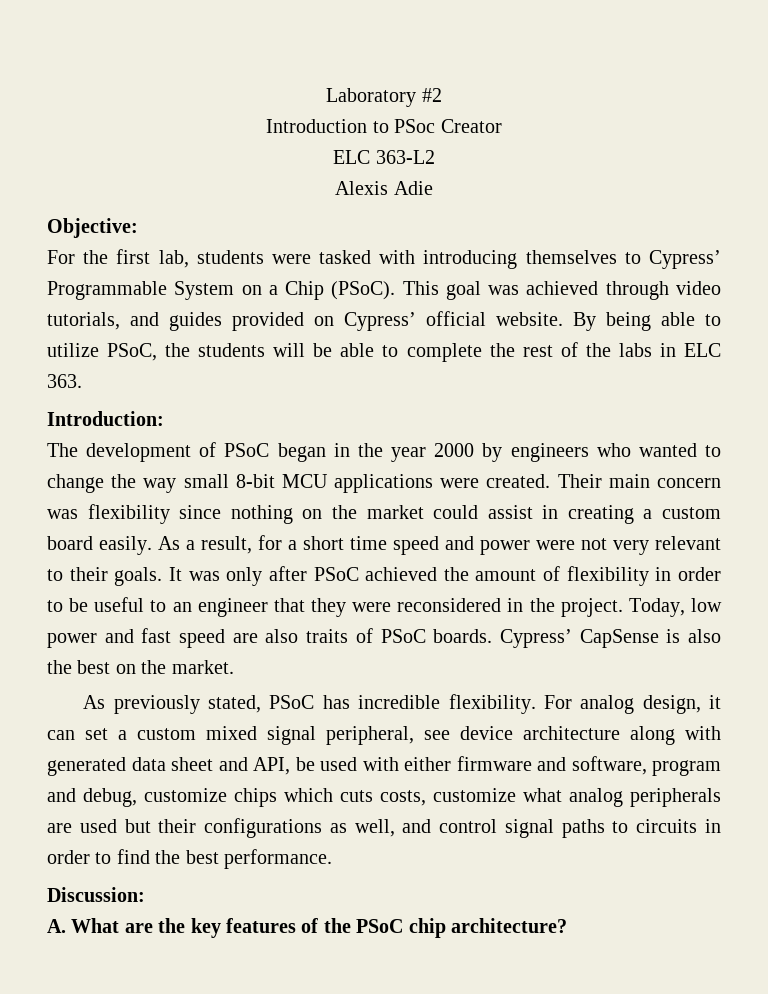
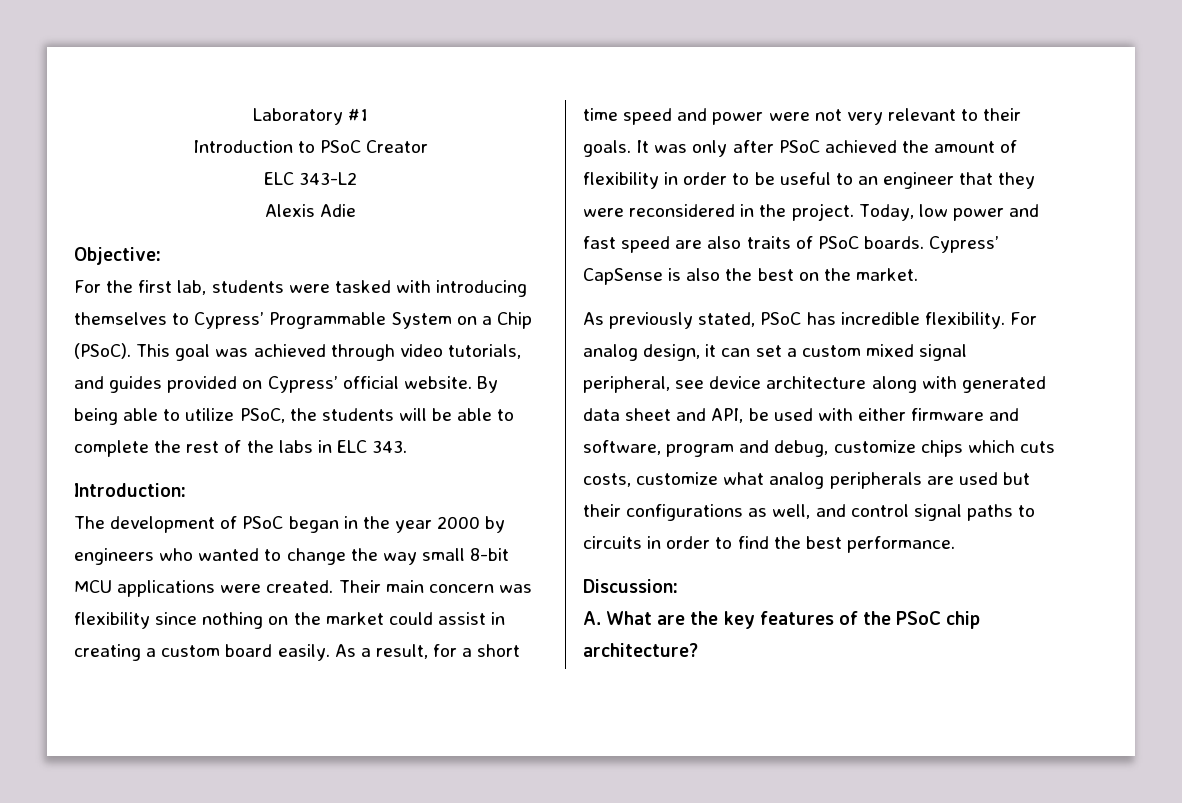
[421,88,442,102] #2 -> [348,108,369,121] #1
[394,119,436,133] PSoc -> [320,140,362,153] PSoC
[375,150,435,164] 363-L2 -> [299,172,358,185] 343-L2
[47,374,82,388] 363. -> [372,440,408,453] 343.

